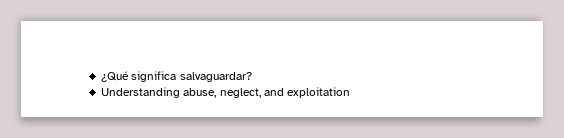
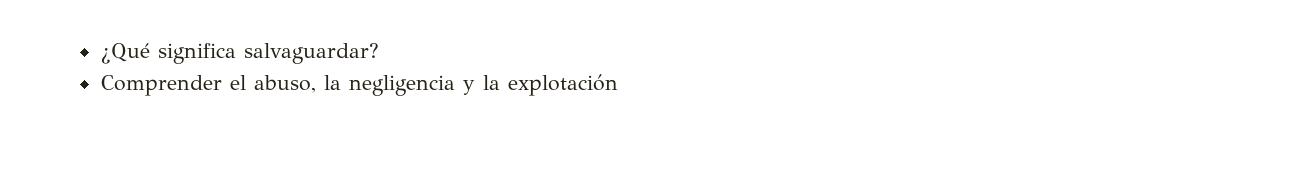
[101,87,350,98] Understanding abuse, neglect, and exploitation -> [100,74,618,96] Comprender el abuso, la negligencia y la explotación

